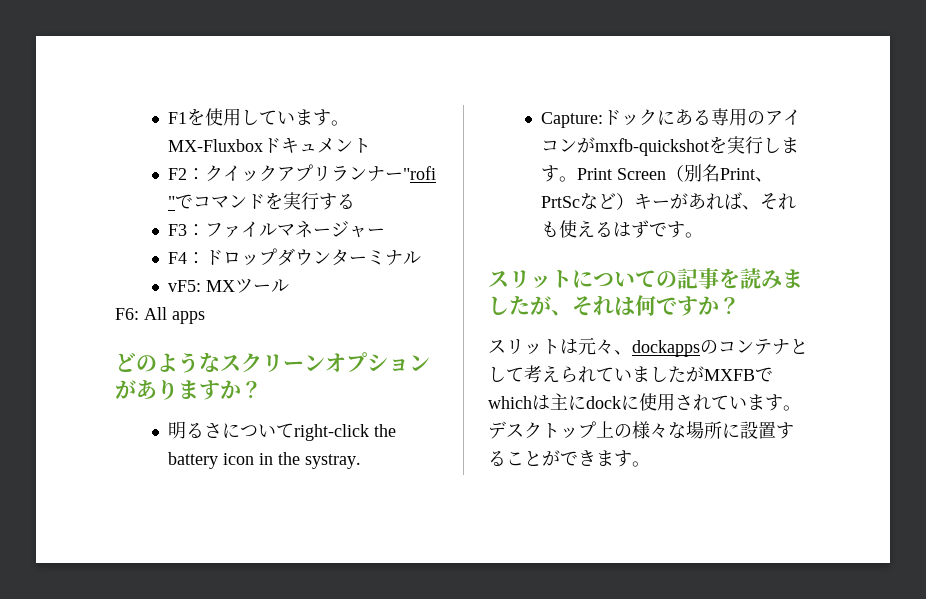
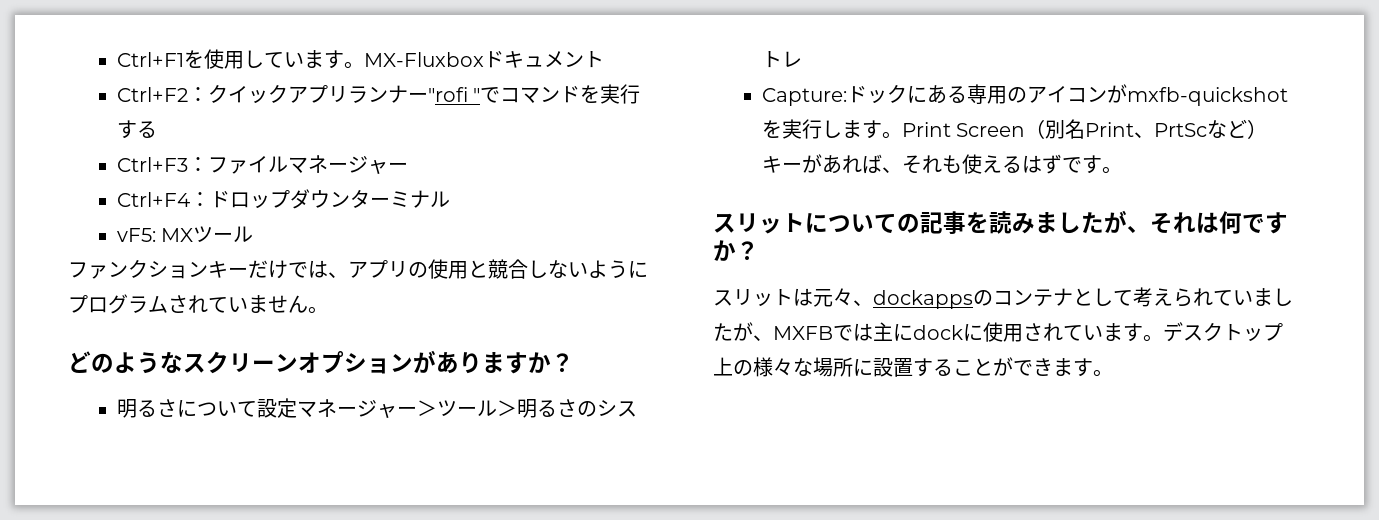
[168,112,188,124] F1 -> [116,52,184,67] Ctrl+F1
[168,168,188,180] F2 -> [116,87,188,102] Ctrl+F2
[168,224,188,236] F3 -> [116,157,188,172] Ctrl+F3
[168,252,188,264] F4 -> [116,192,190,207] Ctrl+F4
[115,307,205,324] F6: All apps -> [68,259,648,279] [68,294,328,314] ファンクションキーだけでは、アプリの使用と競合しないようにプログラムされていません。
[294,424,397,441] [168,452,362,469] right-click the battery icon in the systray. -> [256,398,637,418] [761,51,802,68] 設定マネージャー＞ツール＞明るさのシストレ
[704,367,773,382] [488,396,532,409] MXFBでwhich -> [753,325,853,341] 、MXFBで

